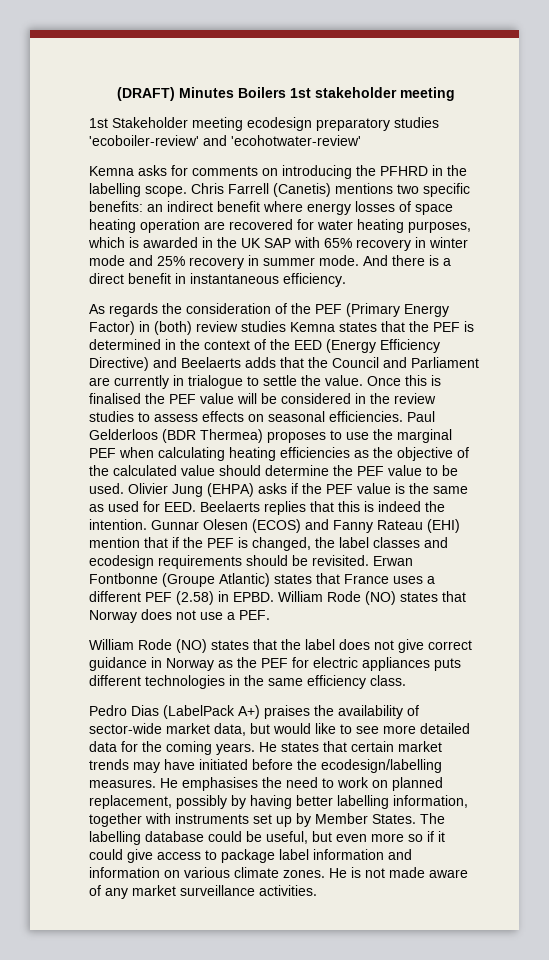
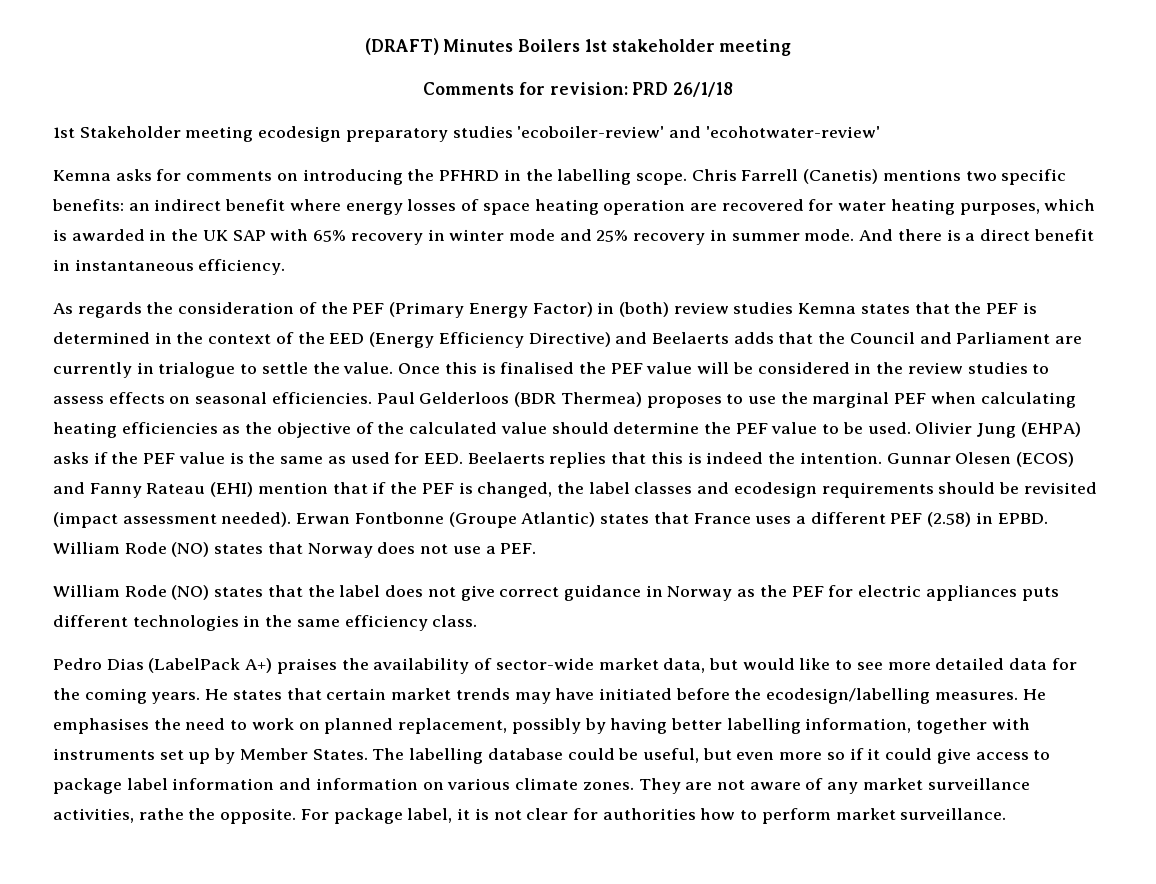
(455, 94) none -> [423,82,733,97] // Comments for revision: PRD 26/1/18
[312,555,369,566] revisited. -> [1023,482,1097,494] [53,512,292,528] revisited (impact assessment needed).
[329,867,425,878] He is not made -> [638,778,745,794] They are not
[259,885,317,896] activities. -> [53,808,1007,824] activities, rathe the opposite. For package label, it is not clear for authorities how to perform market surveillance.

